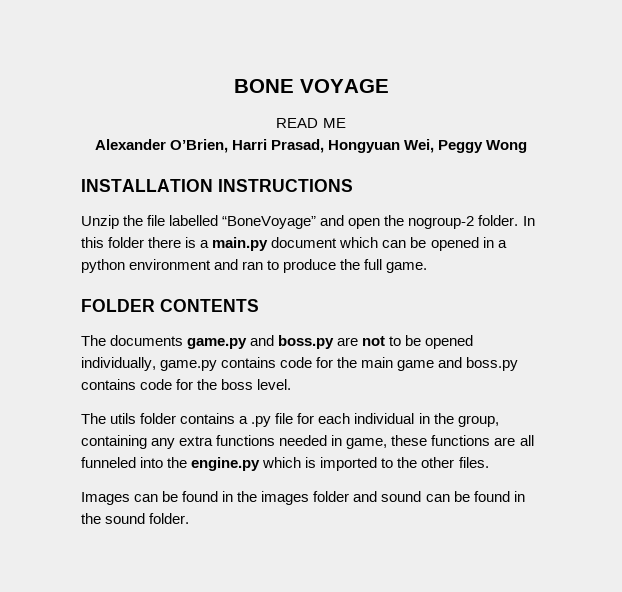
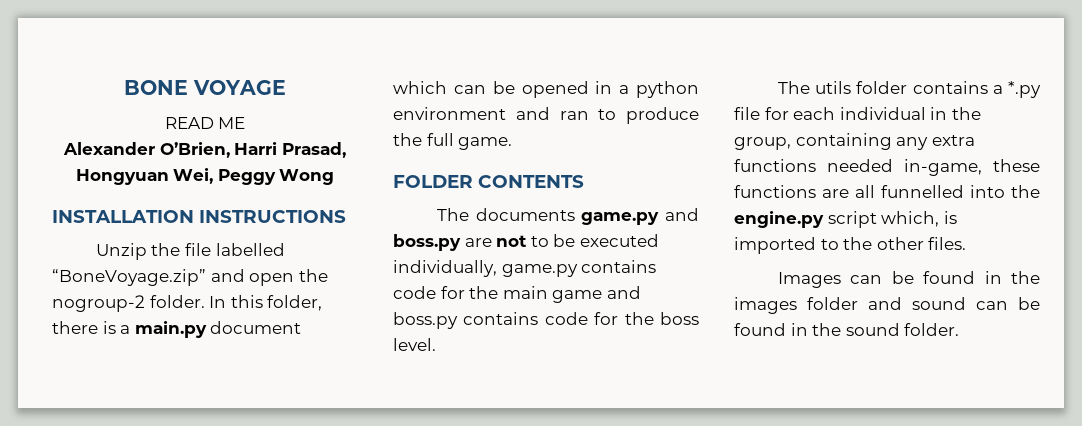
[222,216,317,229] “BoneVoyage” -> [52,269,206,286] “BoneVoyage.zip”
[108,237,145,248] folder -> [267,295,323,311] folder,
[425,335,474,349] opened -> [579,234,659,247] executed
[251,416,272,427] .py -> [1008,81,1041,98] *.py
[331,435,388,449] in game, -> [904,159,982,176] in-game,
[81,457,136,468] funneled -> [881,185,964,198] funnelled
[262,457,302,468] which -> [827,211,940,228] script which,

